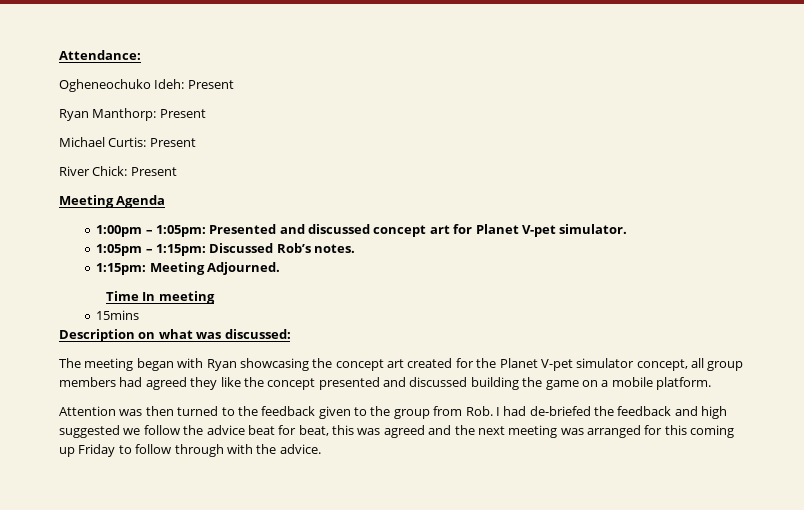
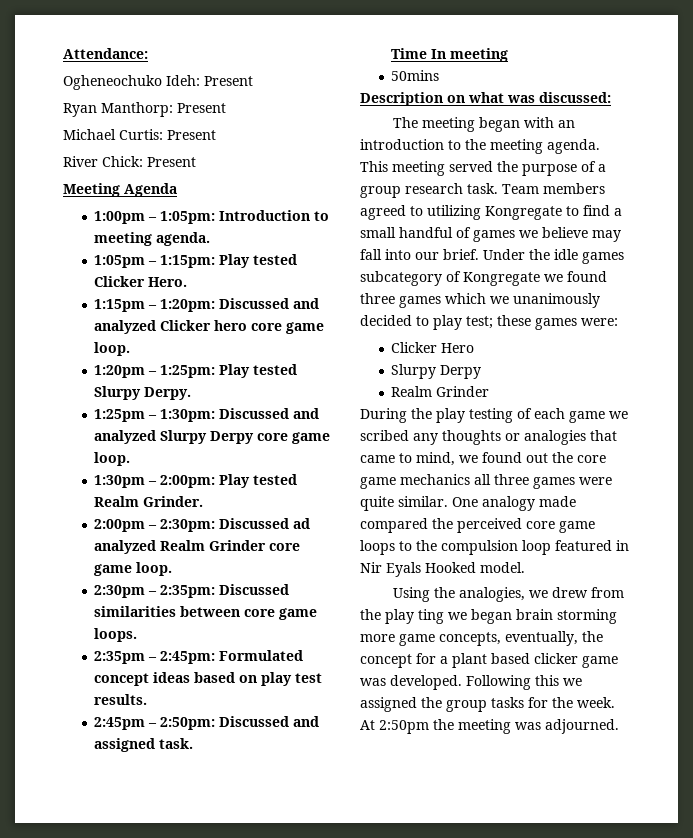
[209,224,628,237] [96,243,356,256] [96,262,280,275] Presented and discussed concept art for Planet V-pet simulator. // 1:05pm – 1:15pm: Discussed Rob’s notes. // 1:15pm: Meeting Adjourned. -> [219,210,330,221] [94,232,211,246] [94,254,298,268] [94,276,188,287] [94,298,320,312] [94,320,325,334] [94,342,131,356] [94,364,298,378] [94,386,192,400] [94,408,320,422] [94,430,331,444] [94,452,131,466] [94,474,298,488] [94,496,204,507] [94,518,311,532] [94,540,301,554] [94,562,173,576] [94,584,290,598] [94,606,318,620] [94,628,138,642] [94,650,304,664] [94,672,323,686] [94,694,148,705] [94,716,320,730] [94,738,194,752] Introduction to meeting agenda. // 1:05pm – 1:15pm: Play tested Clicker Hero. // 1:15pm – 1:20pm: Discussed and analyzed Clicker hero core game loop. // 1:20pm – 1:25pm: Play tested Slurpy Derpy. // 1:25pm – 1:30pm: Discussed and analyzed Slurpy Derpy core game loop. // 1:30pm – 2:00pm: Play tested Realm Grinder. // 2:00pm – 2:30pm: Discussed ad analyzed Realm Grinder core game loop. // 2:30pm – 2:35pm: Discussed similarities between core game loops. // 2:35pm – 2:45pm: Formulated concept ideas based on play test results. // 2:45pm – 2:50pm: Discussed and assigned task.
[96,310,140,320] 15mins -> [391,70,440,81] 50mins
[206,358,744,371] [59,377,711,390] [59,406,728,419] [59,425,735,438] [59,444,321,457] Ryan showcasing the concept art created for the Planet V-pet simulator concept, all group members had agreed they like the concept presented and discussed building the game on a mobile platform. // Attention was then turned to the feedback given to the group from Rob. I had de-briefed the feedback and high suggested we follow the advice beat for beat, this was agreed and the next meeting was arranged for this coming up Friday to follow through with the advice. -> [557,120,575,128] [360,139,600,154] [360,161,606,176] [360,183,605,198] [360,205,622,220] [360,227,621,242] [360,249,624,264] [360,271,607,286] [360,293,600,308] [360,315,618,330] [391,342,475,353] [391,364,482,379] [391,386,490,397] [360,408,628,423] [360,430,617,445] [360,452,606,466] [360,474,612,489] [360,496,576,511] [360,518,595,533] [360,540,629,555] [360,562,525,577] [392,587,624,602] [360,609,617,624] [360,631,603,646] [360,653,618,668] [360,675,582,690] [360,697,615,712] [360,719,619,734] an introduction to the meeting agenda. This meeting served the purpose of a group research task. Team members agreed to utilizing Kongregate to find a small handful of games we believe may fall into our brief. Under the idle games subcategory of Kongregate we found three games which we unanimously decided to play test; these games were: // Clicker Hero // Slurpy Derpy // Realm Grinder // During the play testing of each game we scribed any thoughts or analogies that came to mind, we found out the core game mechanics all three games were quite similar. One analogy made compared the perceived core game loops to the compulsion loop featured in Nir Eyals Hooked model. // Using the analogies, we drew from the play ting we began brain storming more game concepts, eventually, the concept for a plant based clicker game was developed. Following this we assigned the group tasks for the week. At 2:50pm the meeting was adjourned.

